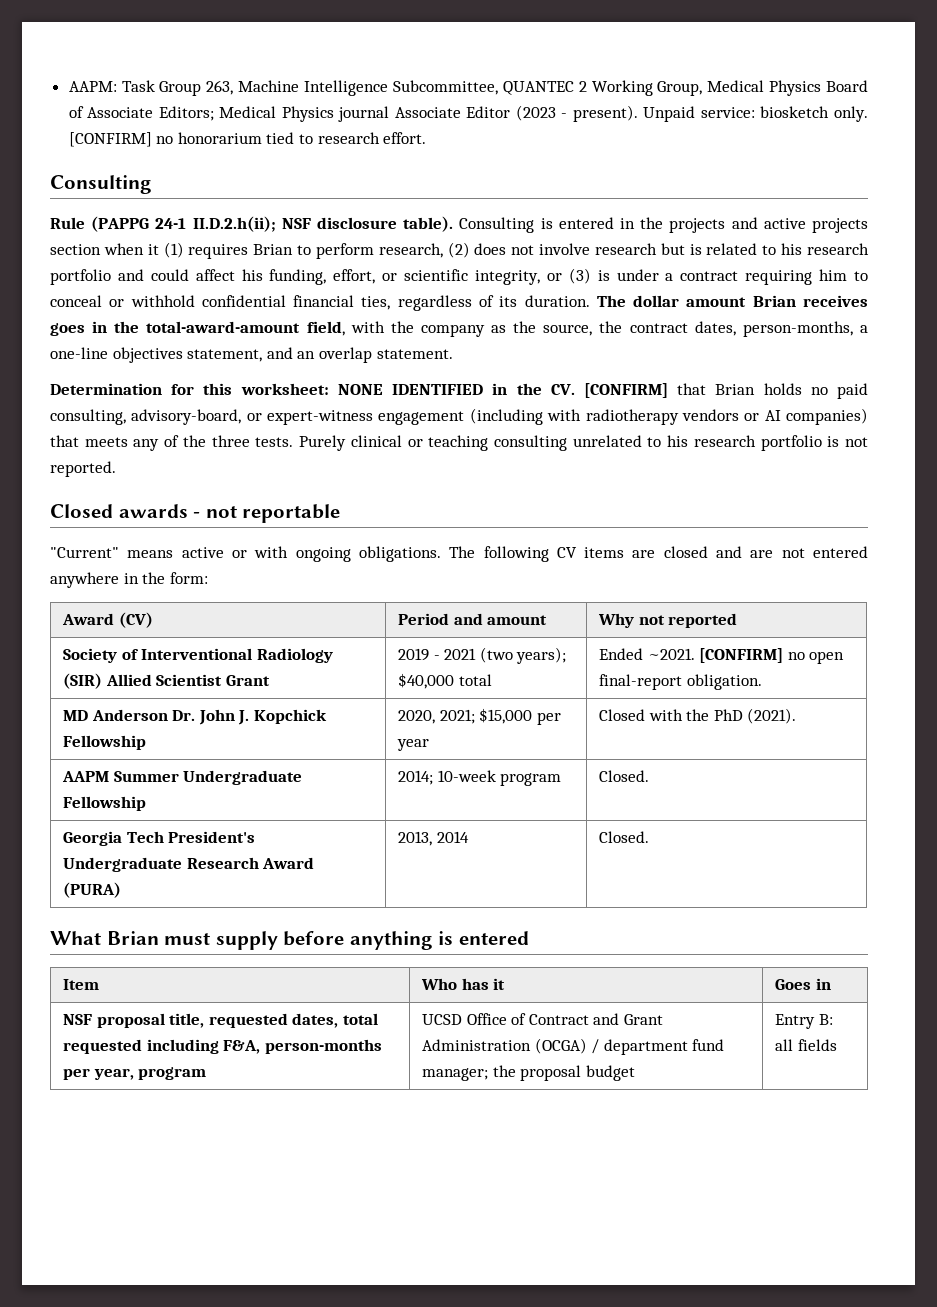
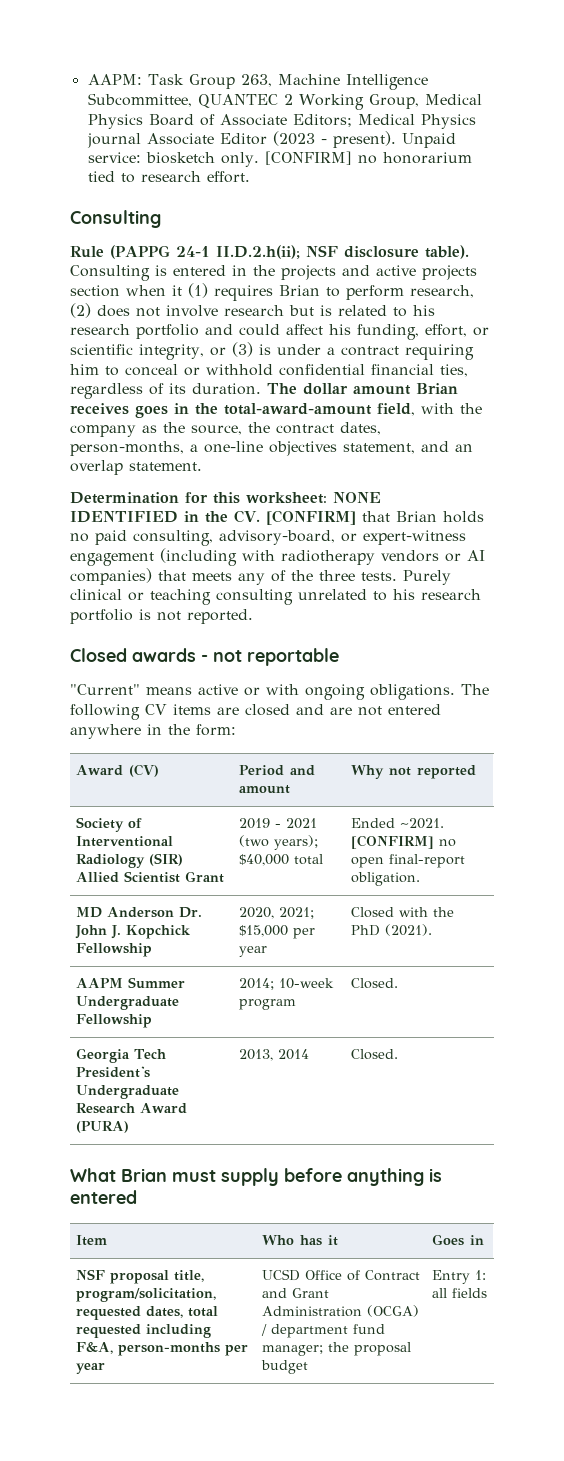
(205, 1020) none -> [76,1288,217,1302] program/solicitation,
[93,1067,207,1080] year, program -> [76,1363,106,1374] year
[818,1014,833,1025] B: -> [475,1270,487,1280] 1:

